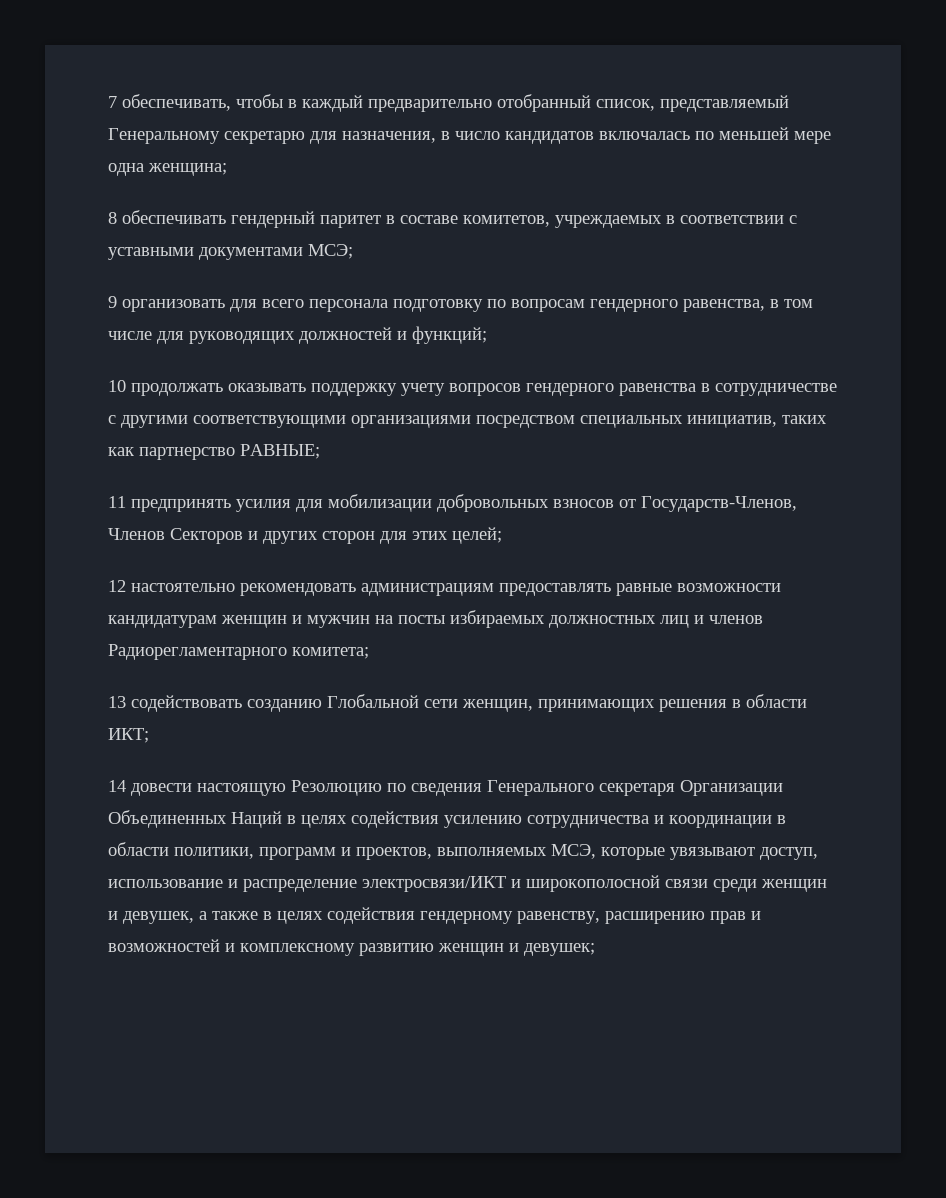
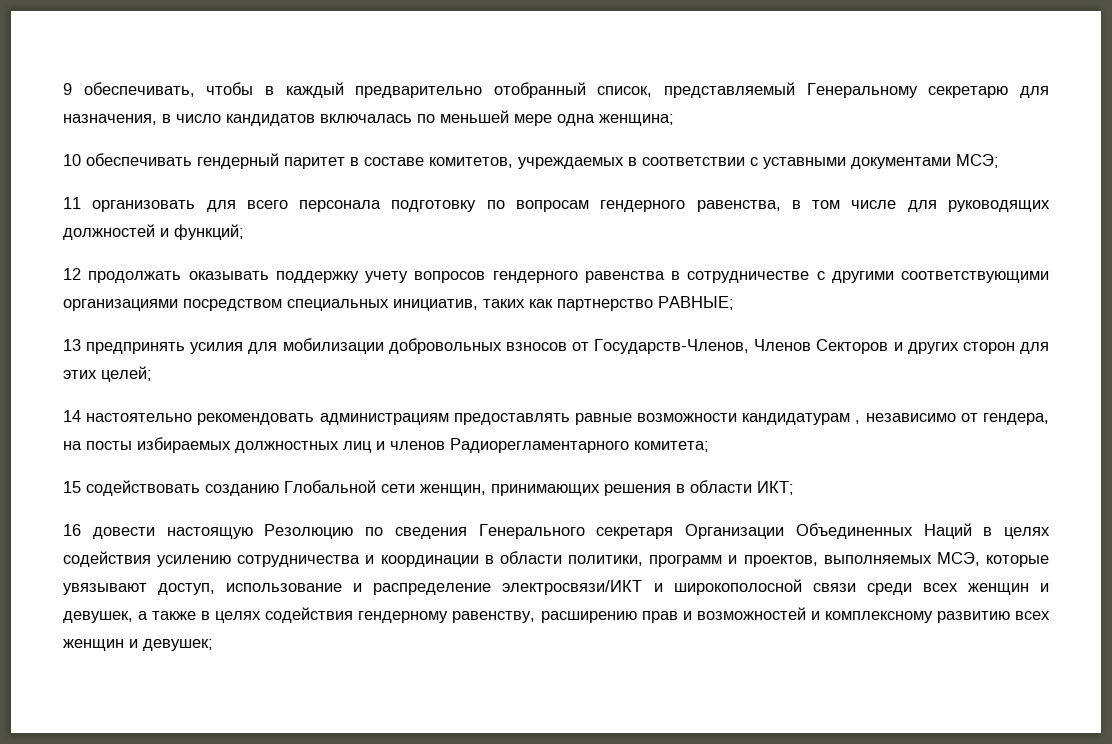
[108,96,117,108] 7 -> [63,83,72,95] 9
[108,212,117,224] 8 -> [63,154,81,166] 10
[108,296,117,308] 9 -> [63,197,81,209] 11
[108,380,126,392] 10 -> [63,268,81,280] 12
[108,496,126,508] 11 -> [63,339,81,351] 13
[108,580,126,592] 12 -> [63,410,81,422] 14
[221,615,370,628] женщин и мужчин -> [855,413,1049,425] , независимо от гендера,
[108,696,126,708] 13 -> [63,481,81,493] 15
[108,780,126,792] 14 -> [63,524,81,536] 16
(757, 885) none -> [922,583,958,592] всех
(434, 949) none -> [1015,611,1051,620] всех

